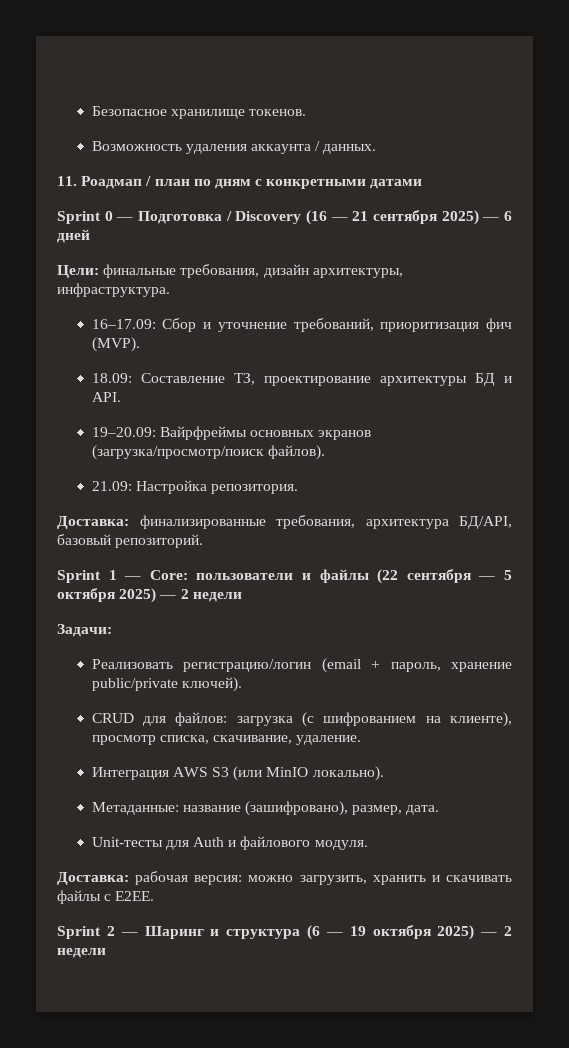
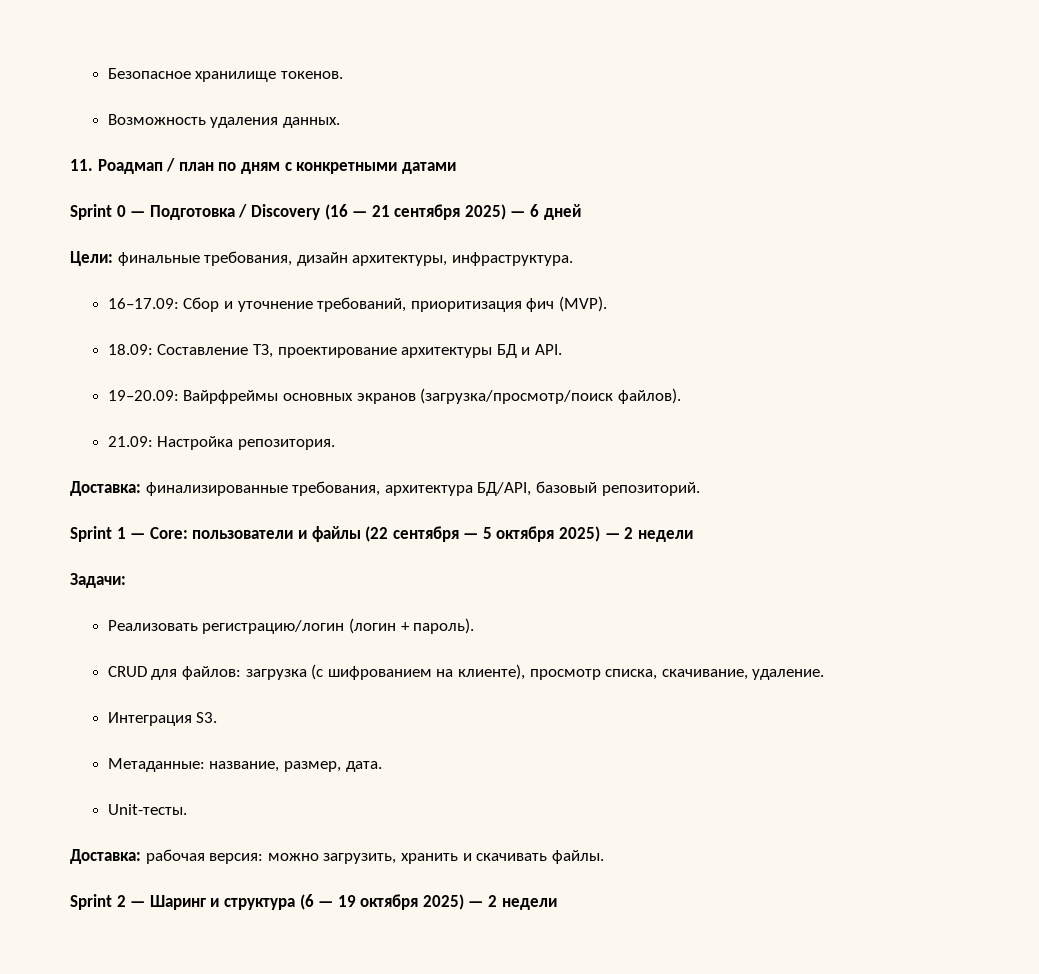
[250,141,321,154] аккаунта / -> (279, 122) none
[321,658,512,673] [91,677,242,692] (email + пароль, хранение public/private ключей). -> [348,618,475,634] (логин + пароль).
[172,766,384,781] AWS S3 (или MinIO локально). -> [196,712,218,723] S3.
[182,801,348,816] название (зашифровано), -> [209,761,280,772] название,
[91,836,368,850] Unit-тесты для Auth и файлового модуля. -> [107,804,187,815] Unit-тесты.
[57,890,155,904] файлы с E2EE. -> [551,850,604,864] файлы.

